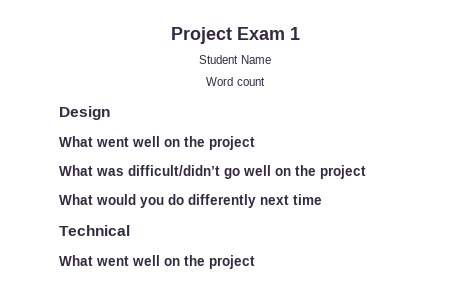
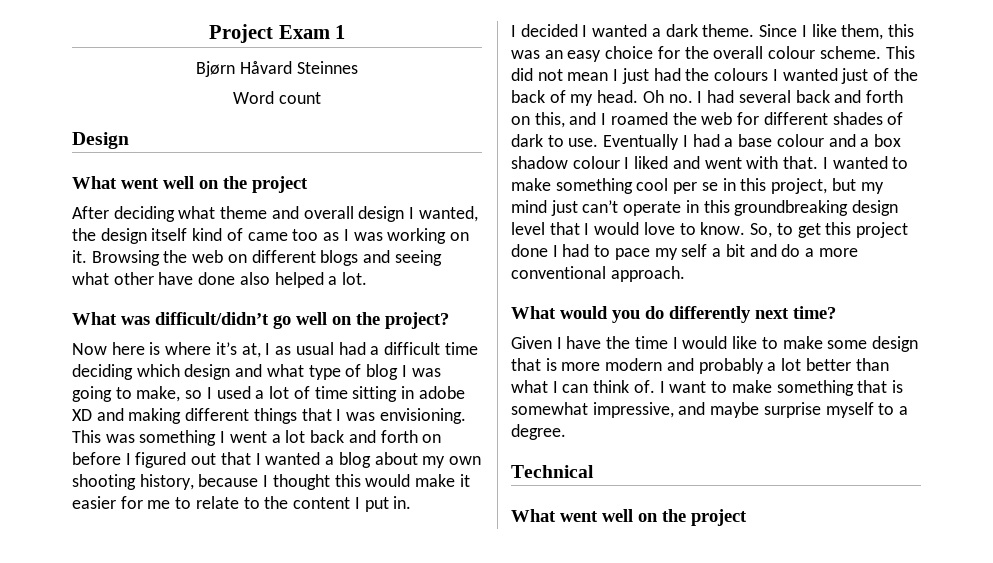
[199,55,271,64] Student Name -> [196,61,358,77] Bjørn Håvard Steinnes
(255, 143) none -> [72,206,478,222] [72,228,469,244] [72,250,442,266] [72,272,368,288] // After deciding what theme and overall design I wanted, the design itself kind of came too as I was working on it. Browsing the web on different blogs and seeing what other have done also helped a lot.
[320,165,366,179] project -> [385,312,449,329] [72,342,478,358] [72,364,441,380] [72,386,465,402] [72,408,466,424] [72,430,442,446] [72,452,481,468] [72,474,470,490] [72,496,412,512] [511,24,914,40] [511,46,915,62] [511,68,918,84] [511,90,903,106] [511,112,904,128] [511,134,901,150] [511,156,909,169] [511,178,884,194] [511,200,899,216] [511,222,908,238] [511,244,858,260] [511,266,685,282] project? // Now here is where it’s at, I as usual had a difficult time deciding which design and what type of blog I was going to make, so I used a lot of time sitting in adobe XD and making different things that I was envisioning. This was something I went a lot back and forth on before I figured out that I wanted a blog about my own shooting history, because I thought this would make it easier for me to relate to the content I put in. // I decided I wanted a dark theme. Since I like them, this was an easy choice for the overall colour scheme. This did not mean I just had the colours I wanted just of the back of my head. Oh no. I had several back and forth on this, and I roamed the web for different shades of dark to use. Eventually I had a base colour and a box shadow colour I liked and went with that. I wanted to make something cool per se in this project, but my mind just can’t operate in this groundbreaking design level that I would love to know. So, to get this project done I had to pace my self a bit and do a more conventional approach.
[293,194,322,205] time -> [793,306,836,319] [511,336,918,352] [511,358,889,374] [511,380,903,396] [511,402,909,418] [511,424,566,440] time? // Given I have the time I would like to make some design that is more modern and probably a lot better than what I can think of. I want to make something that is somewhat impressive, and maybe surprise myself to a degree.

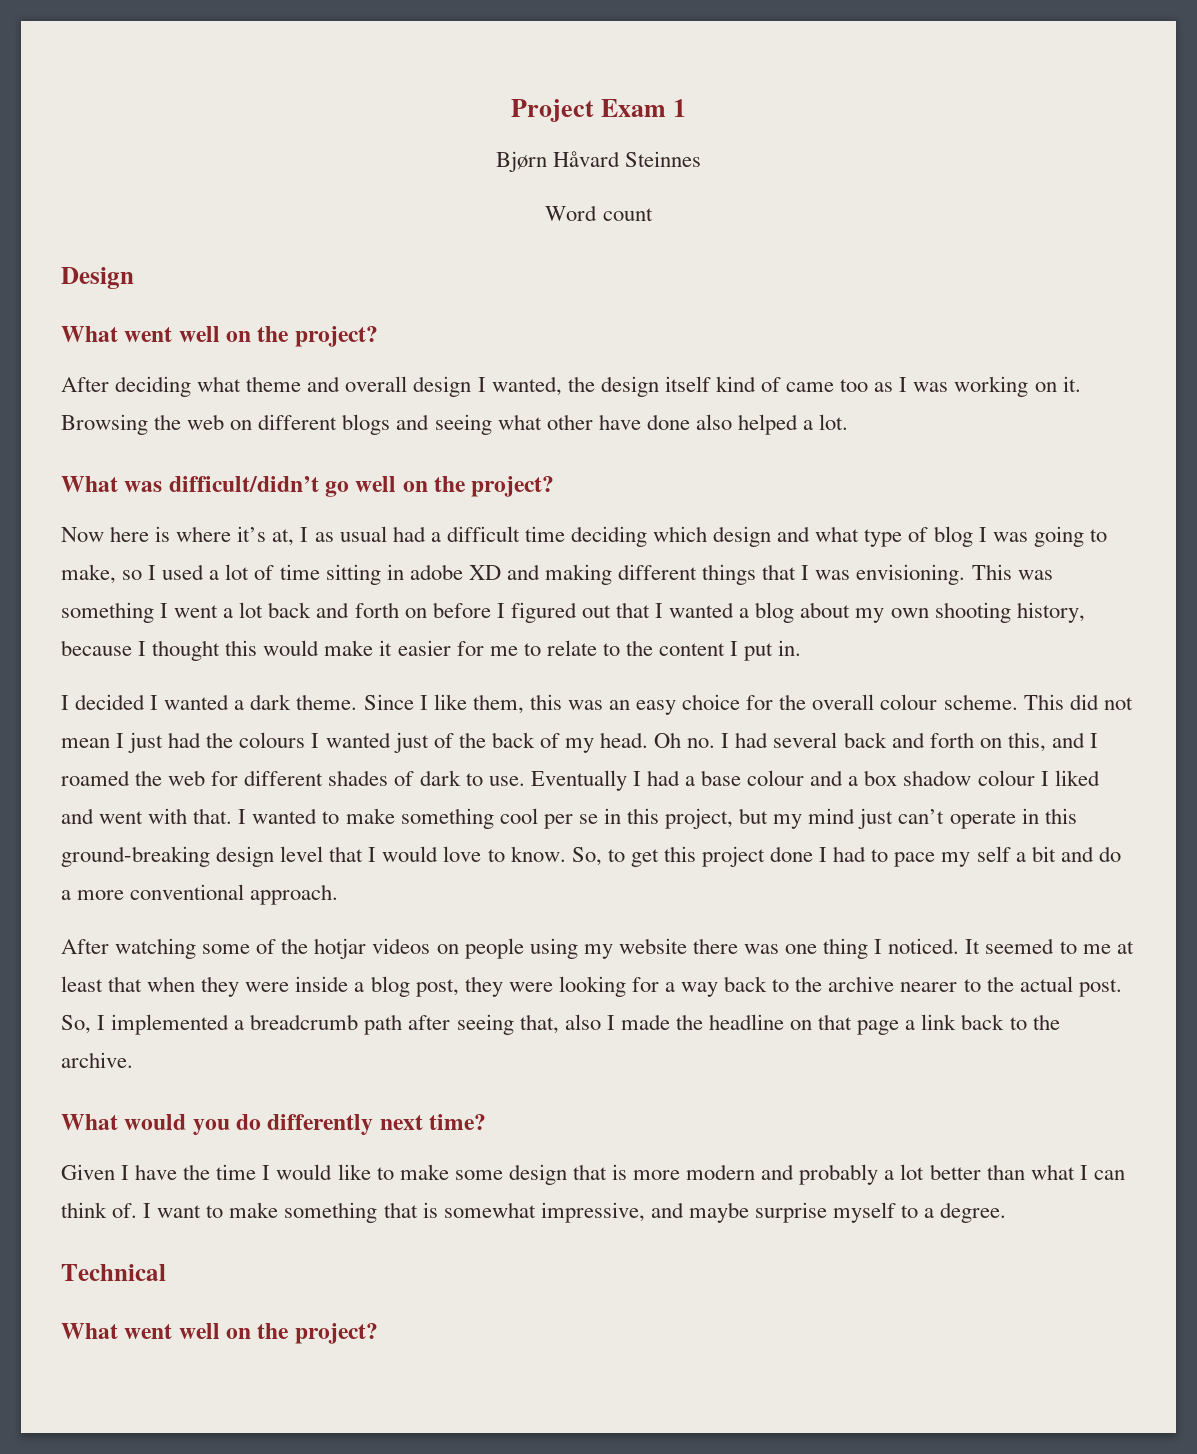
[252,176,308,193] project -> [294,326,378,347] project?
[734,200,849,216] groundbreaking -> [61,846,210,867] ground-breaking
(685, 274) none -> [61,938,1134,959] [61,976,1122,997] [61,1014,1060,1035] [61,1052,133,1068] // After watching some of the hotjar videos on people using my website there was one thing I noticed. It seemed to me at least that when they were inside a blog post, they were looking for a way back to the archive nearer to the actual post. So, I implemented a breadcrumb path after seeing that, also I made the headline on that page a link back to the archive.
[691,509,747,526] project -> [294,1323,378,1344] project?

